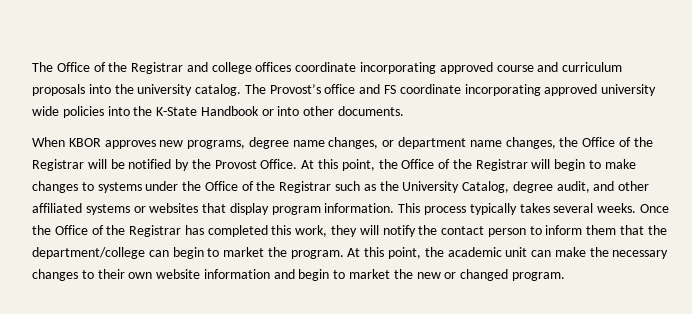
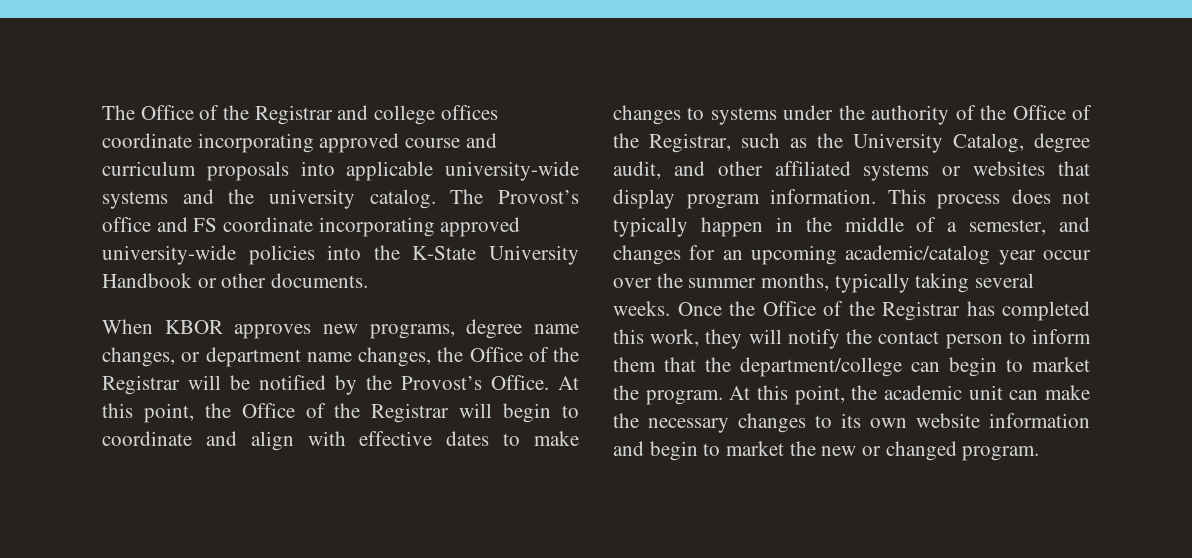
(111, 89) none -> [346,161,579,181] [102,189,214,209] applicable university-wide systems and
[601,84,657,96] [32,106,59,116] university wide -> [102,245,236,265] university-wide
(198, 111) none -> [489,245,579,265] University
[277,106,300,116] into -> (217, 283) none
[214,160,257,169] Provost -> [401,376,482,390] Provost’s
(602, 164) none -> [102,431,521,451] coordinate and align with effective dates to
[204,181,332,193] Office of the Registrar -> [871,105,1092,125] [613,133,731,153] authority of the Office of the Registrar,
[469,203,550,215] typically takes -> [1011,189,1090,204] [613,217,1090,237] [613,245,1091,265] [613,273,970,293] does not typically happen in the middle of a semester, and changes for an upcoming academic/catalog year occur over the summer months, typically taking
[97,269,125,279] their -> [841,413,861,428] its

